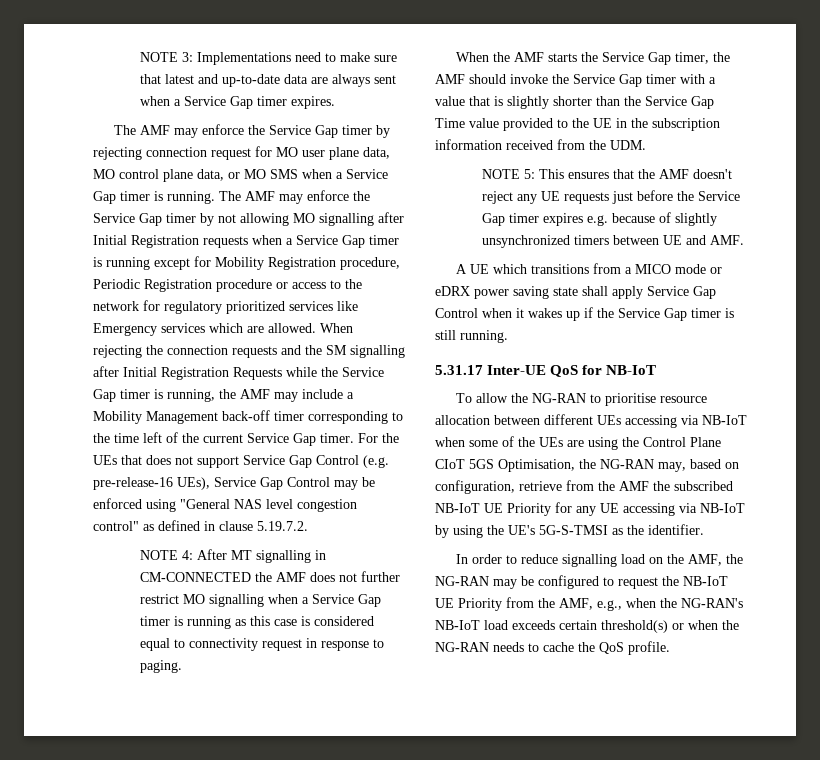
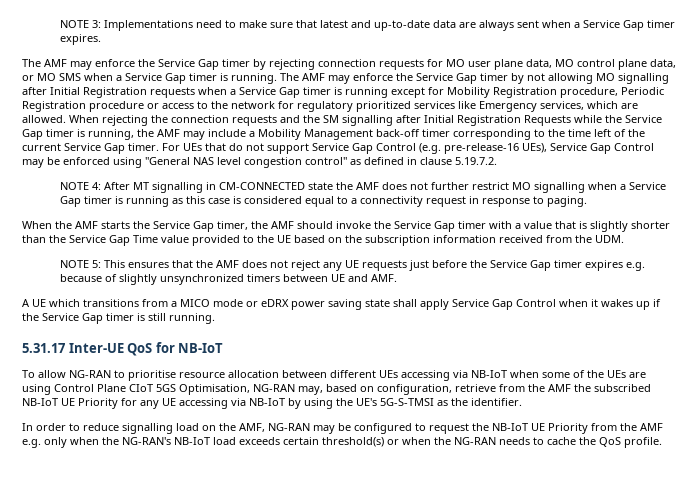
[211,148,251,160] request -> [379,59,424,70] requests
[161,323,205,333] services -> [540,101,584,110] services,
[382,433,399,443] the -> (180, 147) none
[146,455,171,465] does -> [229,143,243,151] do
(252, 577) none -> [308,182,334,190] state
(186, 643) none -> [351,198,358,204] a
[616,118,627,128] in -> [294,235,342,243] based on
[693,169,733,179] doesn't -> [242,260,289,268] does not
[511,393,529,403] the -> (66, 374) none
[622,437,639,447] the -> (51, 389) none
[579,459,596,469] the -> (250, 389) none
[726,554,744,564] the -> (265, 427) none
[559,598,622,611] AMF, e.g., -> [640,423,663,431] [22,437,67,448] AMF e.g. only

